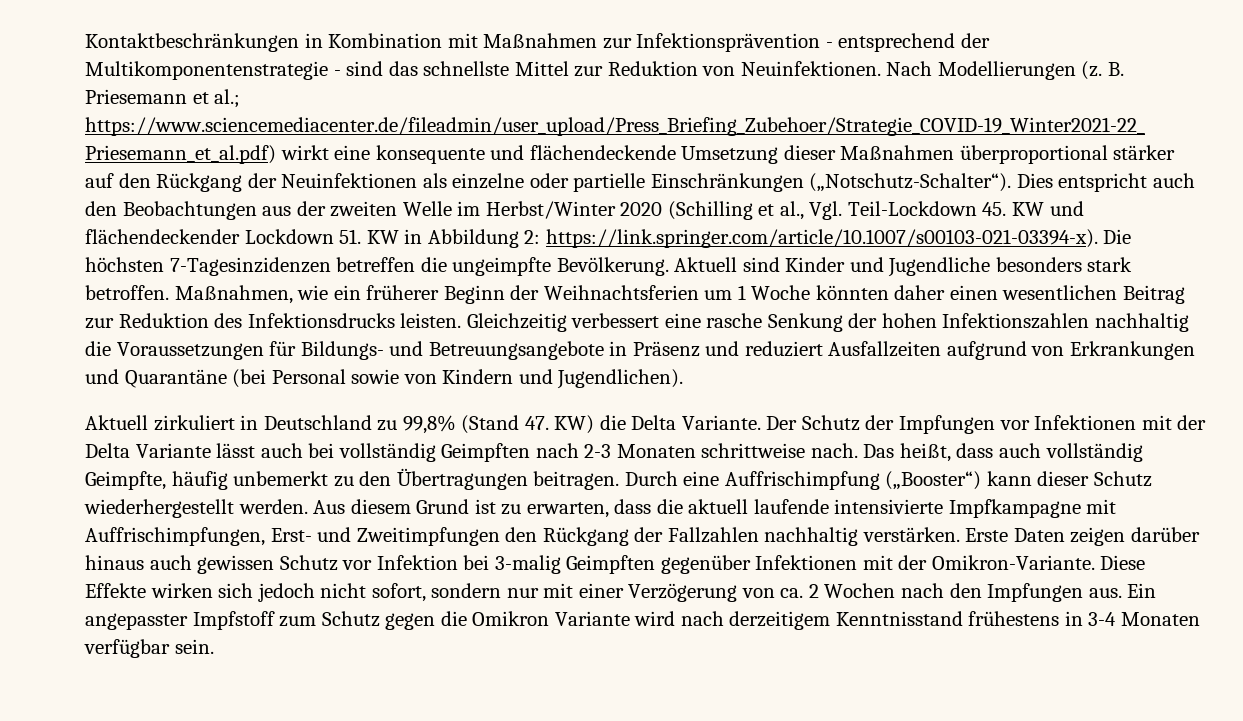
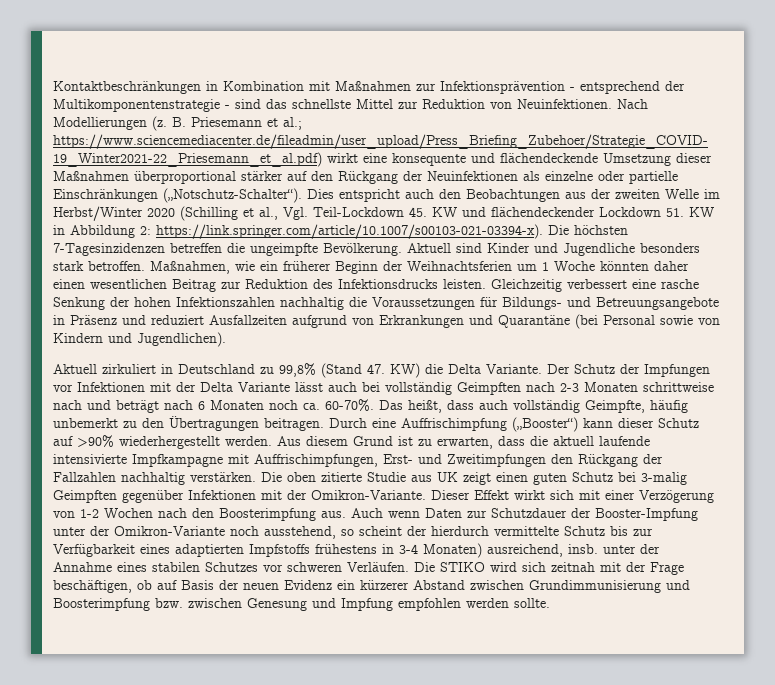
[810,443,858,458] nach. -> [53,399,374,413] nach und beträgt nach 6 Monaten noch ca. 60-70%.
(1152, 479) none -> [53,435,114,448] auf >90%
[965,527,1200,546] [85,555,458,574] Erste Daten zeigen darüber hinaus auch gewissen Schutz vor Infektion -> [261,472,613,485] Die oben zitierte Studie aus UK zeigt einen guten Schutz
[1100,555,1146,570] [85,583,539,602] Diese Effekte wirken sich jedoch nicht sofort, sondern nur -> [431,490,574,500] Dieser Effekt wirkt sich
[780,584,819,598] ca. 2 -> [80,509,99,518] 1-2
[987,583,1157,602] [85,611,1201,630] [84,639,214,658] Impfungen aus. Ein angepasster Impfstoff zum Schutz gegen die Omikron Variante wird nach derzeitigem Kenntnisstand frühestens in 3-4 Monaten verfügbar sein. -> [219,508,698,521] [53,526,653,539] [53,543,660,558] [53,562,684,575] [53,580,690,593] [53,598,550,611] Boosterimpfung aus. Auch wenn Daten zur Schutzdauer der Booster-Impfung unter der Omikron-Variante noch ausstehend, so scheint der hierdurch vermittelte Schutz bis zur Verfügbarkeit eines adaptierten Impfstoffs frühestens in 3-4 Monaten) ausreichend, insb. unter der Annahme eines stabilen Schutzes vor schweren Verläufen. Die STIKO wird sich zeitnah mit der Frage beschäftigen, ob auf Basis der neuen Evidenz ein kürzerer Abstand zwischen Grundimmunisierung und Boosterimpfung bzw. zwischen Genesung und Impfung empfohlen werden sollte.

